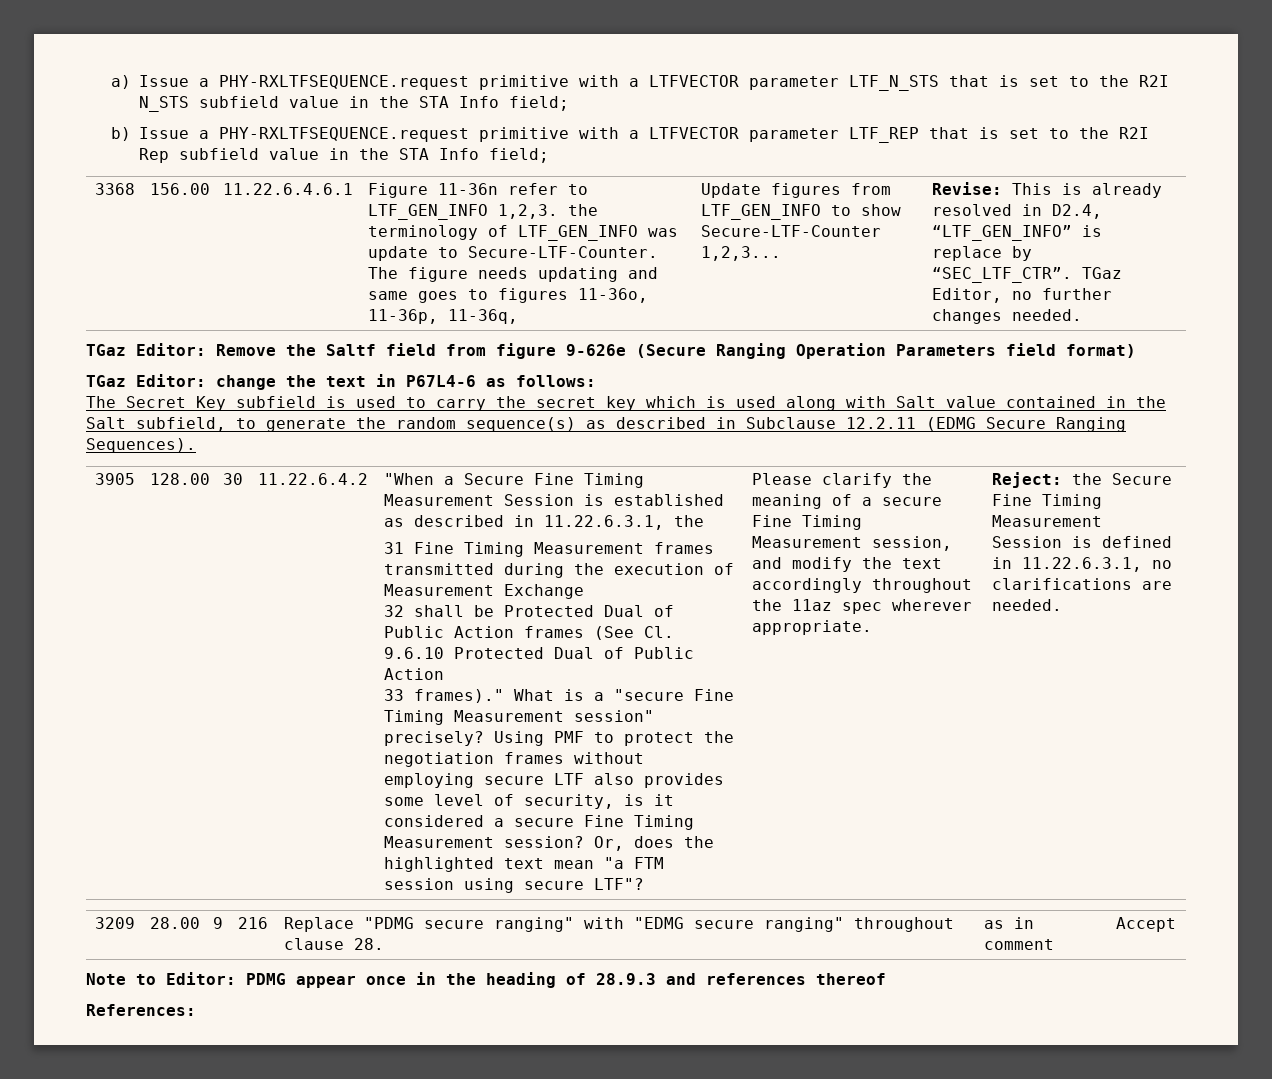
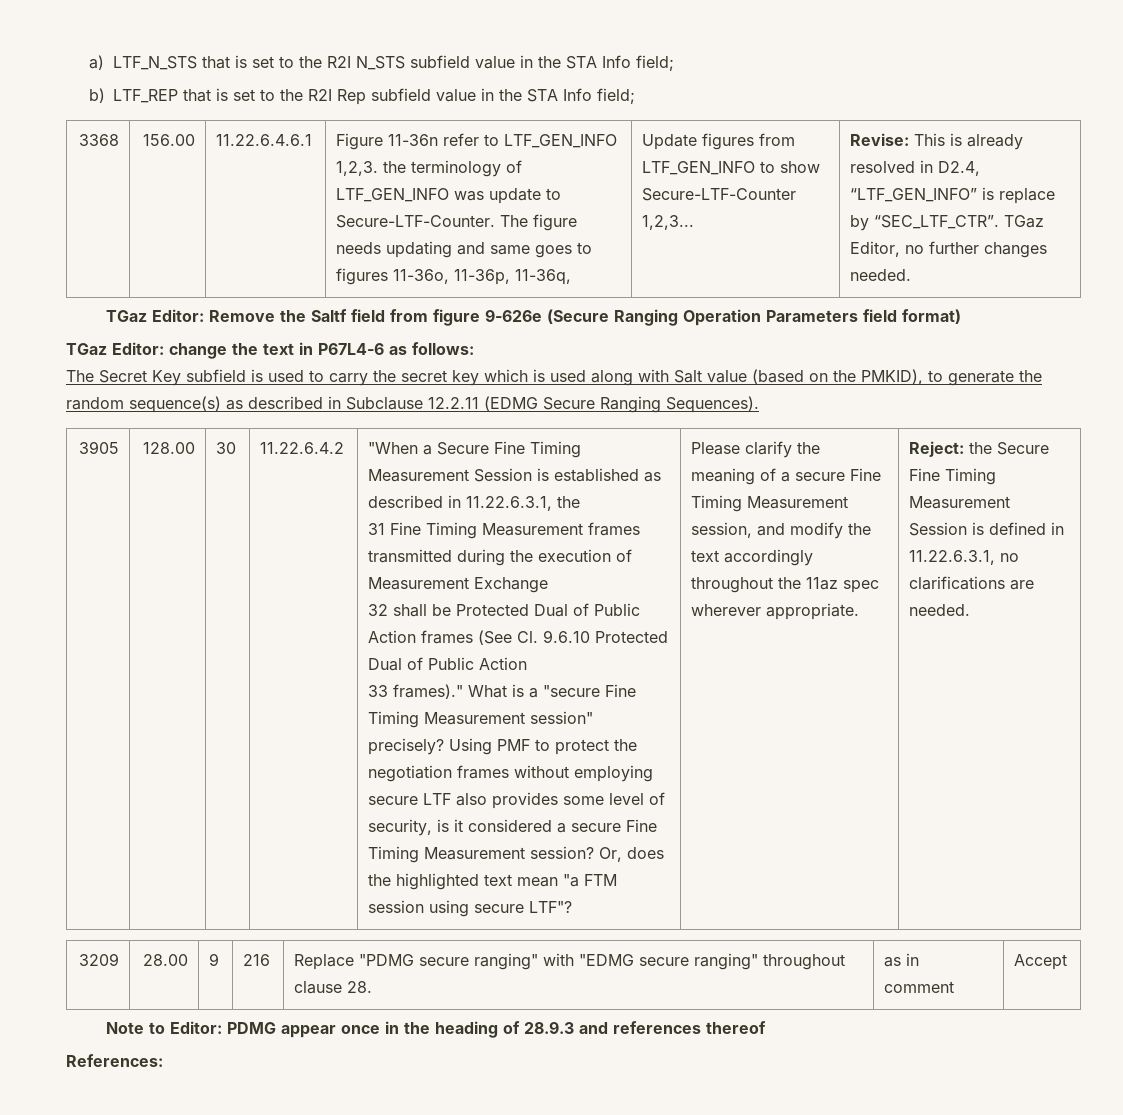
[139,75,840,90] Issue a PHY-RXLTFSEQUENCE.request primitive with a LTFVECTOR parameter -> (105, 62) none
[139,127,840,142] Issue a PHY-RXLTFSEQUENCE.request primitive with a LTFVECTOR parameter -> (106, 95) none
[1006,396,1166,408] [86,417,226,432] contained in the Salt subfield, -> [752,369,923,385] (based on the PMKID),

